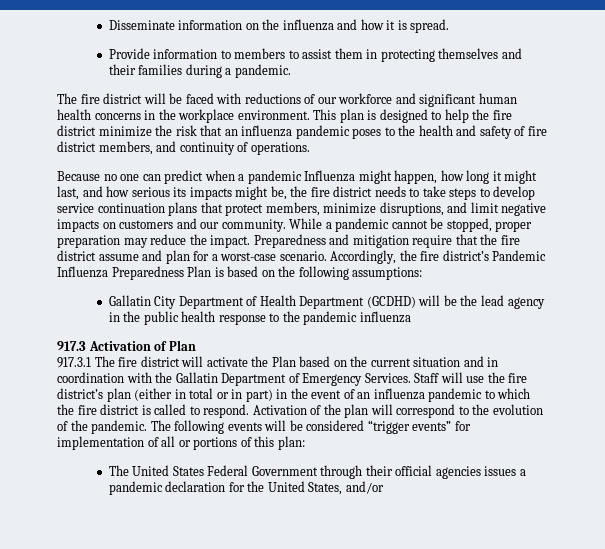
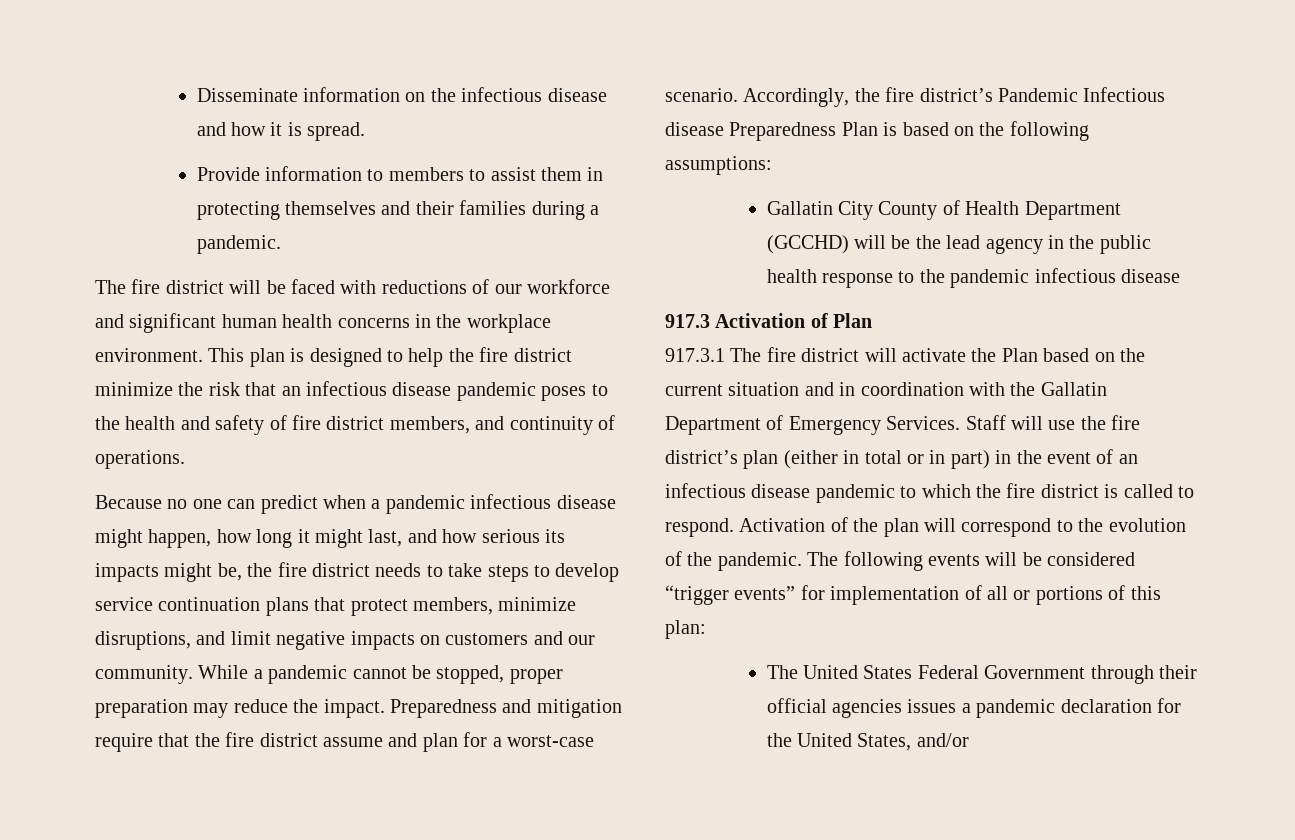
[282,19,334,31] influenza -> [461,87,607,102] infectious disease
[241,125,293,137] influenza -> [306,381,452,396] infectious disease
[304,170,356,182] Influenza -> [470,494,616,509] infectious disease
[57,266,108,278] Influenza -> [1083,87,1166,102] [665,122,724,136] Infectious disease
[178,296,244,309] Department -> [878,201,938,220] County
[366,296,416,308] (GCDHD) -> [766,235,849,254] (GCCHD)
[359,311,411,323] influenza -> [1034,268,1180,283] infectious disease
[373,388,425,400] influenza -> [665,483,811,498] infectious disease

